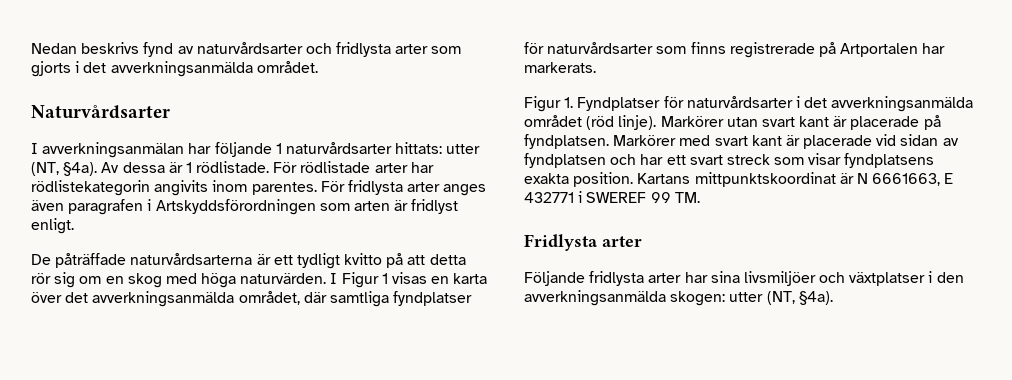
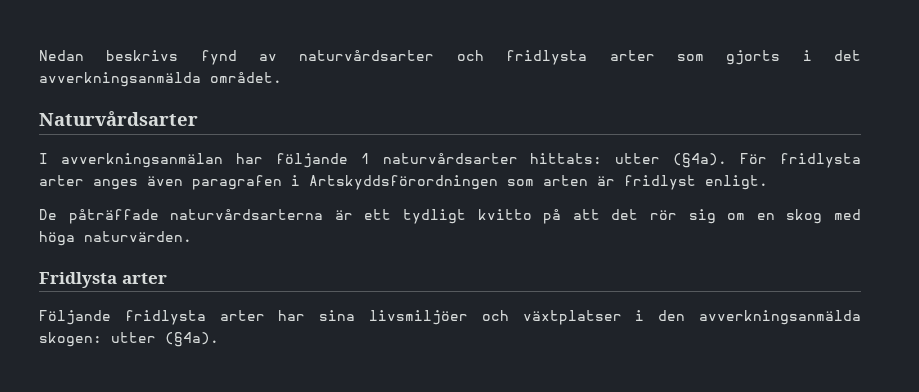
[31,161,434,176] [31,180,317,196] (NT, §4a). Av dessa är 1 rödlistade. För rödlistade arter har rödlistekategorin angivits inom parentes. -> [673,153,728,168] (§4a).
[429,254,466,265] detta -> [611,209,639,220] det
[330,272,488,288] [31,291,473,307] [524,42,946,58] [524,62,596,73] [524,96,974,112] [524,115,941,130] [524,134,959,149] [524,153,935,168] [524,172,954,187] [524,191,700,203] I Figur 1 visas en karta över det avverkningsanmälda området, där samtliga fyndplatser för naturvårdsarter som finns registrerade på Artportalen har markerats. // Figur 1. Fyndplatser för naturvårdsarter i det avverkningsanmälda området (röd linje). Markörer utan svart kant är placerade på fyndplatsen. Markörer med svart kant är placerade vid sidan av fyndplatsen och har ett svart streck som visar fyndplatsens exakta position. Kartans mittpunktskoordinat är N 6661663, E 432771 i SWEREF 99 TM. -> (192, 236) none
[766,291,833,305] (NT, §4a). -> [165,332,219,347] (§4a).

